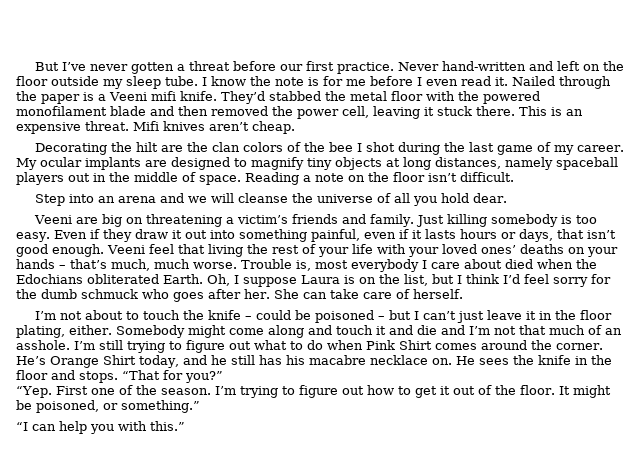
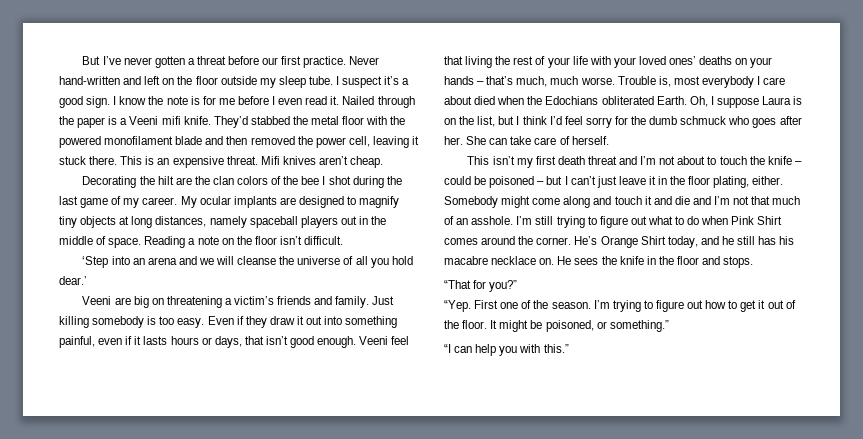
(207, 81) none -> [342,76,410,88] [59,96,117,108] suspect it’s a good sign. I
[35,194,66,206] Step -> [82,256,109,268] ‘Step
[473,193,508,203] dear. -> [59,276,87,285] dear.’
(463, 294) none -> [467,156,638,168] This isn’t my first death threat and
(118, 377) none -> (754, 262) //

